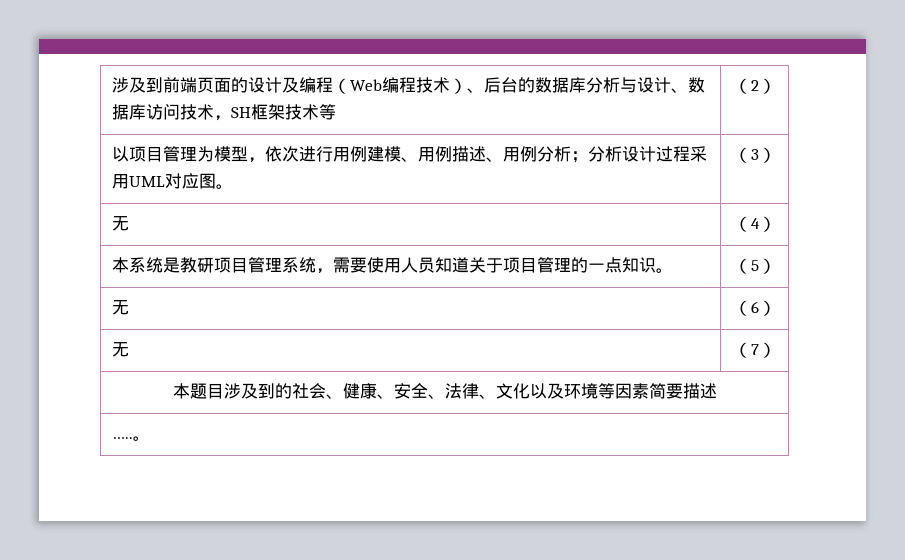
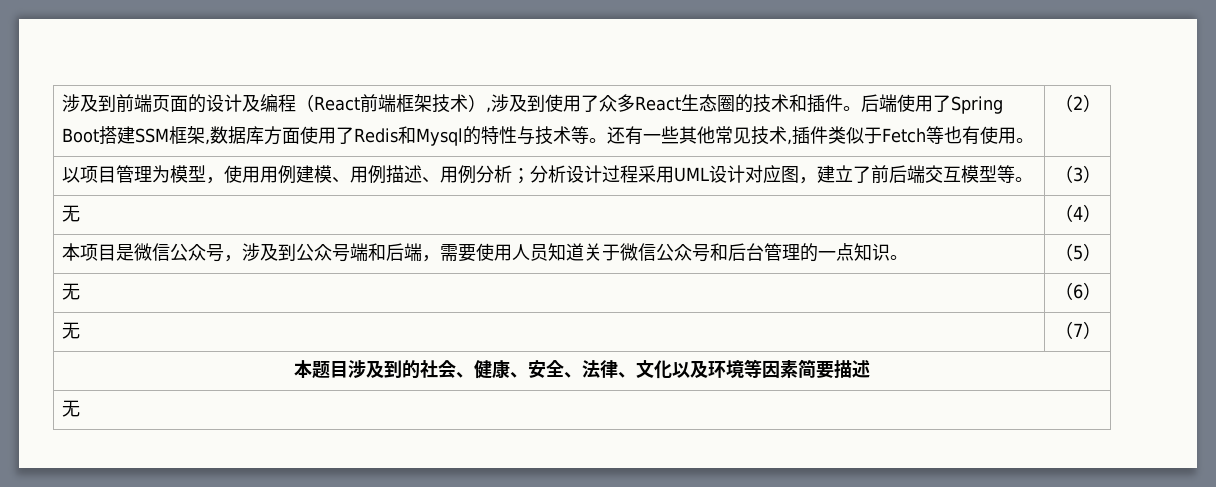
[350,77,706,94] [112,104,337,121] Web编程技术）、后台的数据库分析与设计、数据库访问技术，SH框架技术等 -> [314,94,1004,114] [62,126,1035,146] React前端框架技术）,涉及到使用了众多React生态圈的技术和插件。后端使用了Spring Boot搭建SSM框架,数据库方面使用了Redis和Mysql的特性与技术等。还有一些其他常见技术,插件类似于Fetch等也有使用。
[265,146,334,162] 依次进行 -> [224,165,261,183] 使用
[165,173,217,189] 对应图 -> [709,165,1016,184] 设计对应图，建立了前后端交互模型等
[129,257,317,273] 系统是教研项目管理系统 -> [80,243,423,262] 项目是微信公众号，涉及到公众号端和后端
[503,257,538,273] 项目 -> [620,243,765,262] 微信公众号和后台
[112,436,151,441] …..。 -> [62,400,81,417] 无

